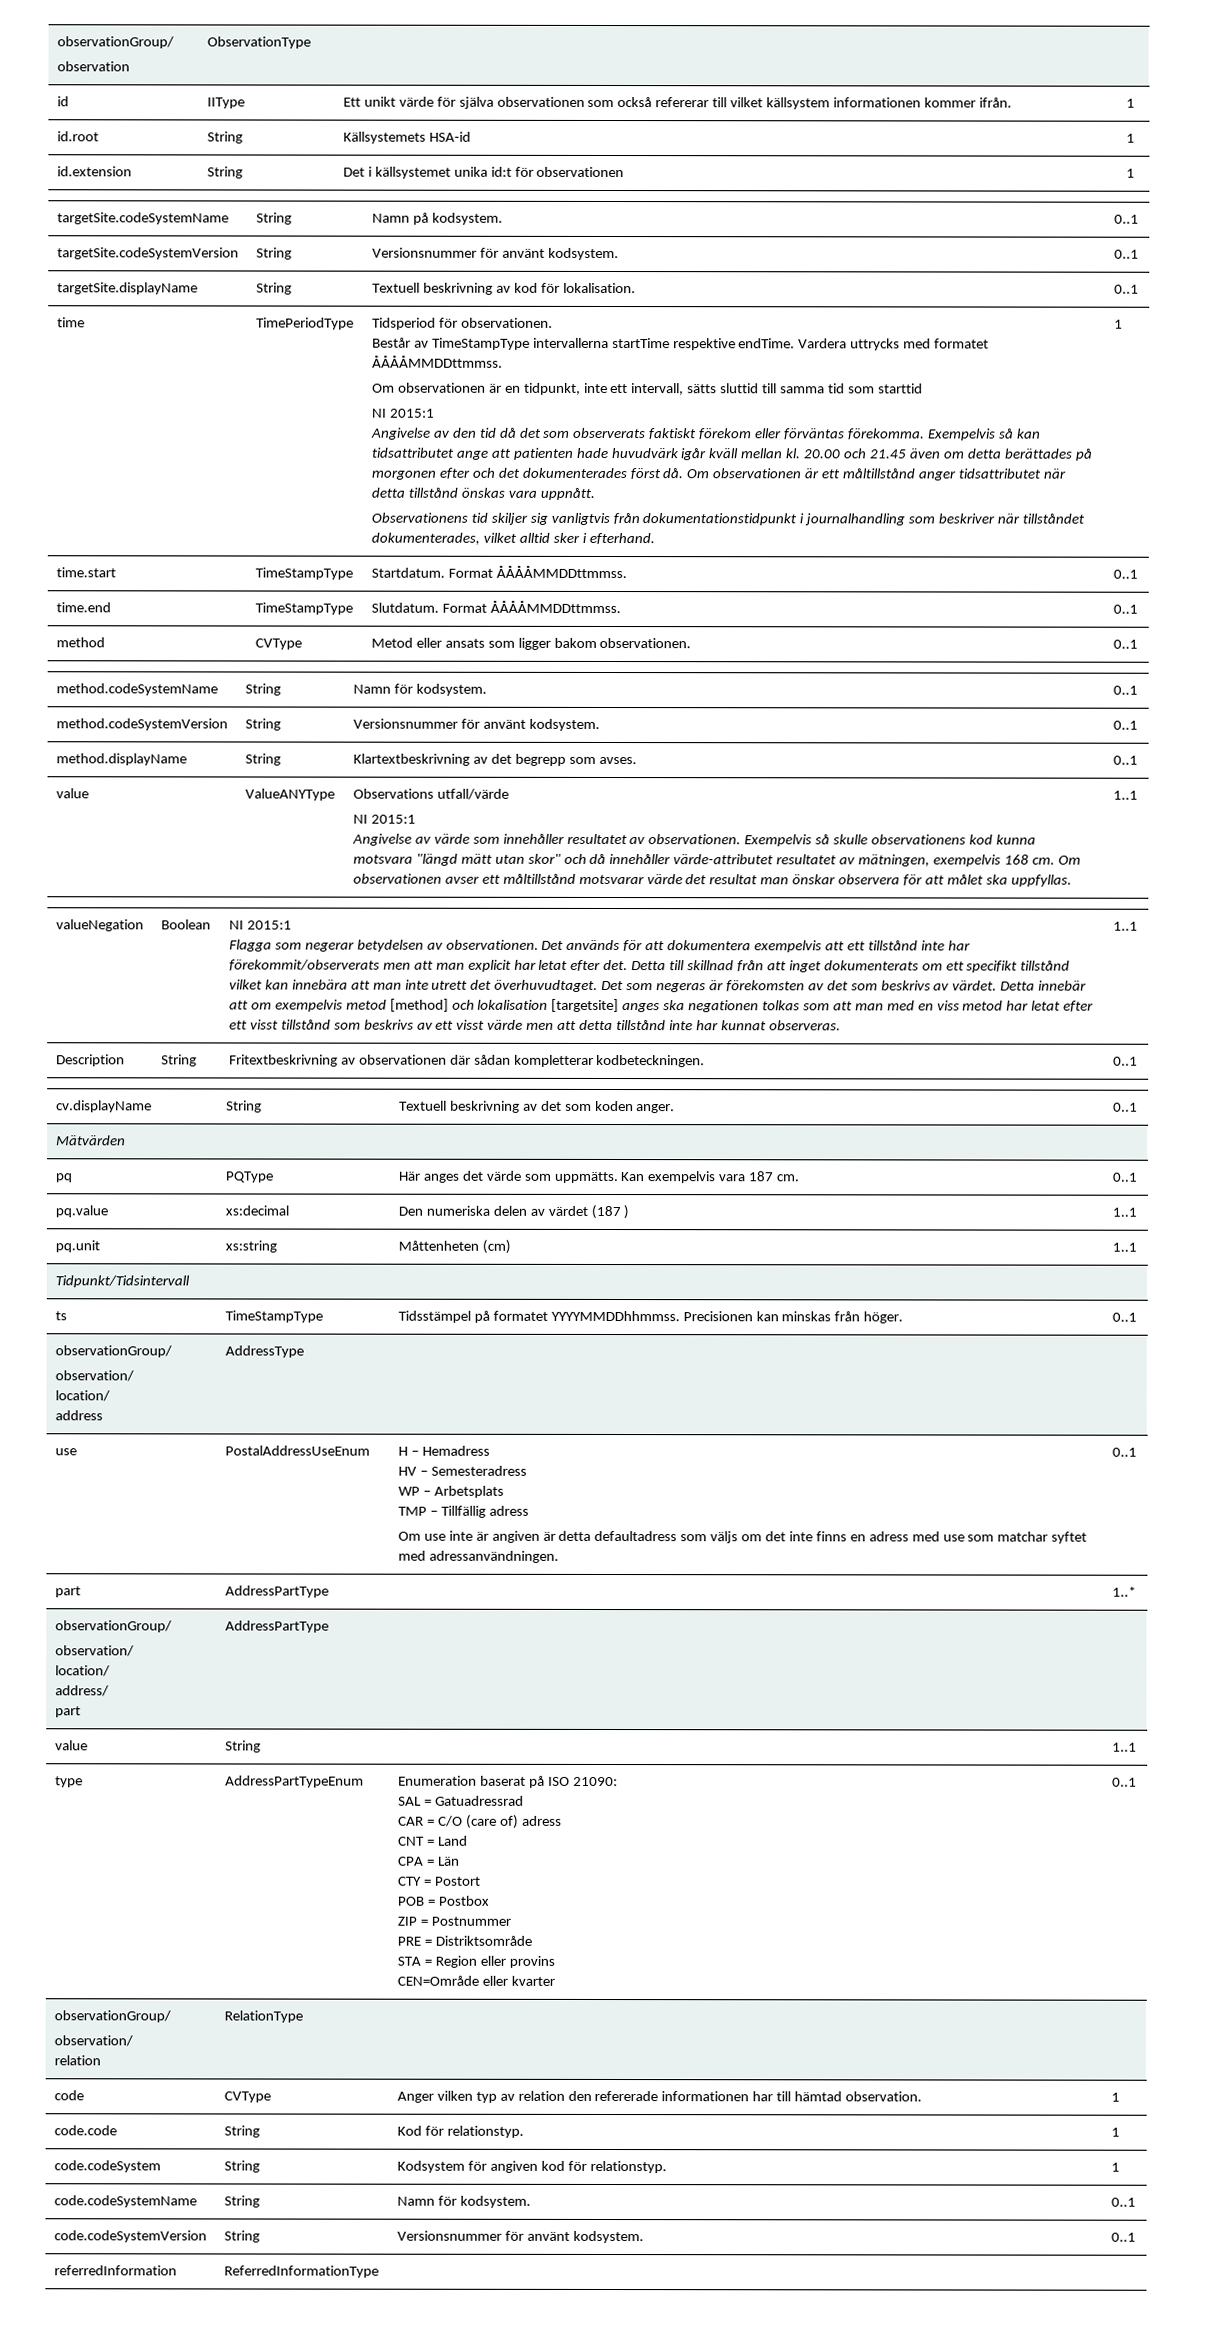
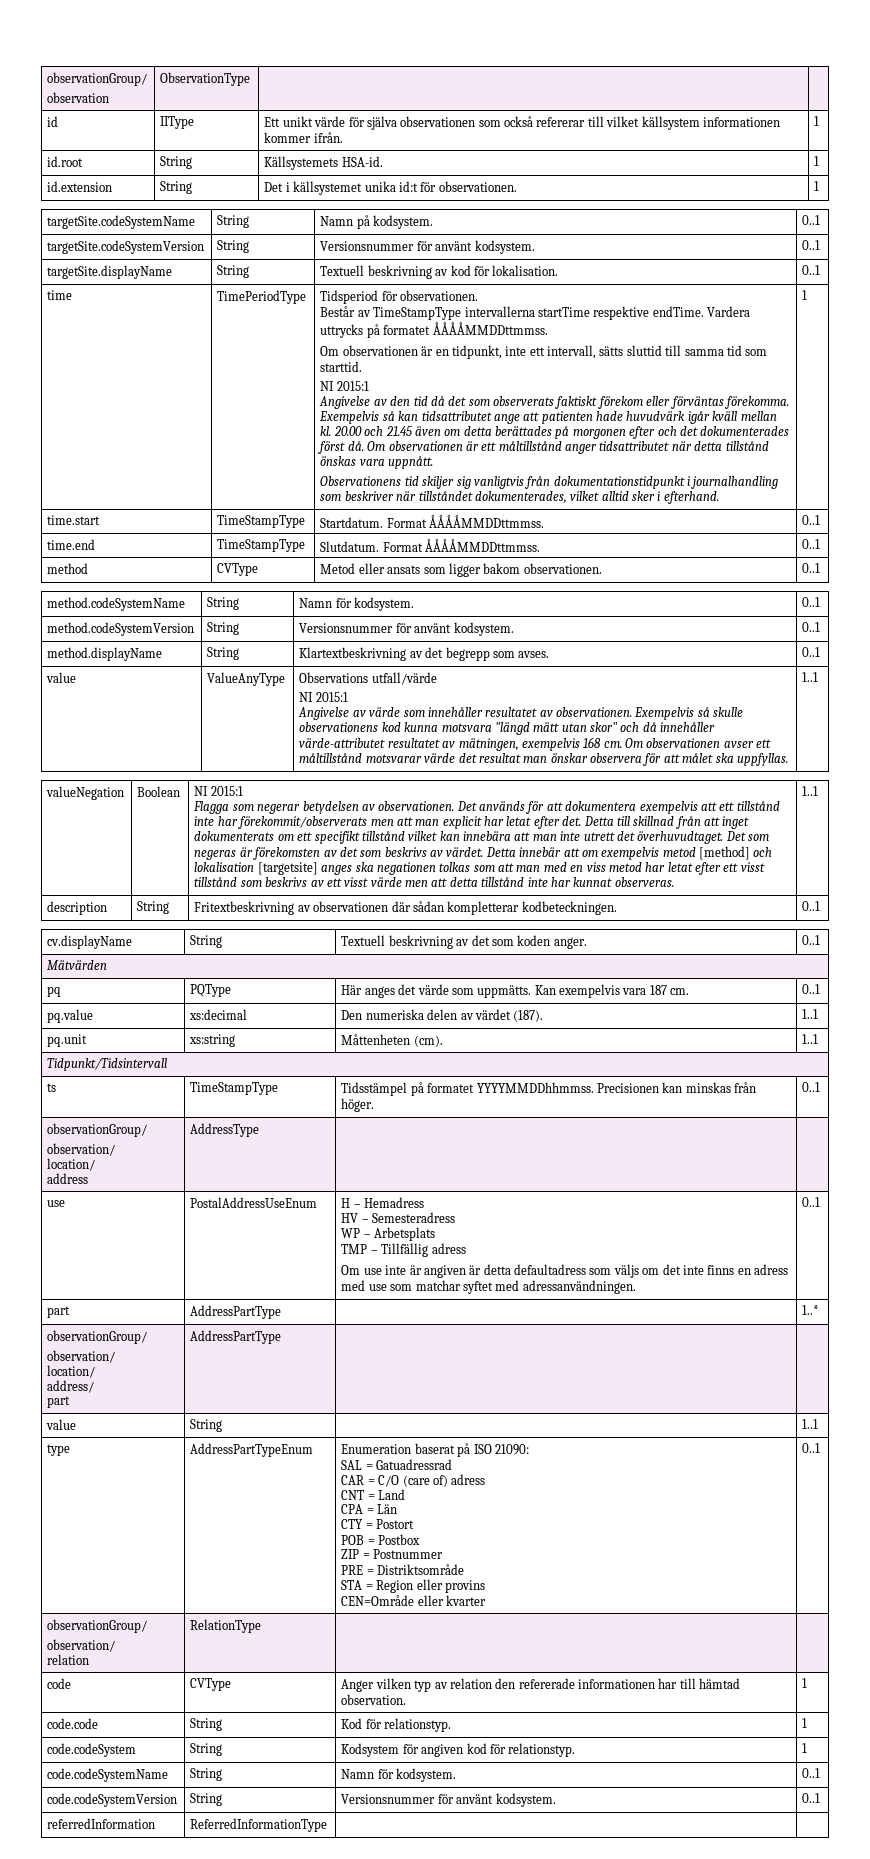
[428,131,471,142] HSA-id -> [341,156,383,167] HSA-id.
[536,166,625,178] observationen -> [438,181,517,192] observationen.
[903,338,932,349] med -> [366,324,380,338] på
[877,383,923,394] starttid -> [320,361,363,372] starttid.
[244,788,335,801] ValueANYType -> [207,672,286,686] ValueAnyType
[55,1054,125,1067] Description -> [47,901,108,915] description
[590,1204,630,1220] (187 ) -> [513,1010,544,1022] (187).
[481,1239,511,1254] (cm) -> [413,1035,443,1047] (cm).

